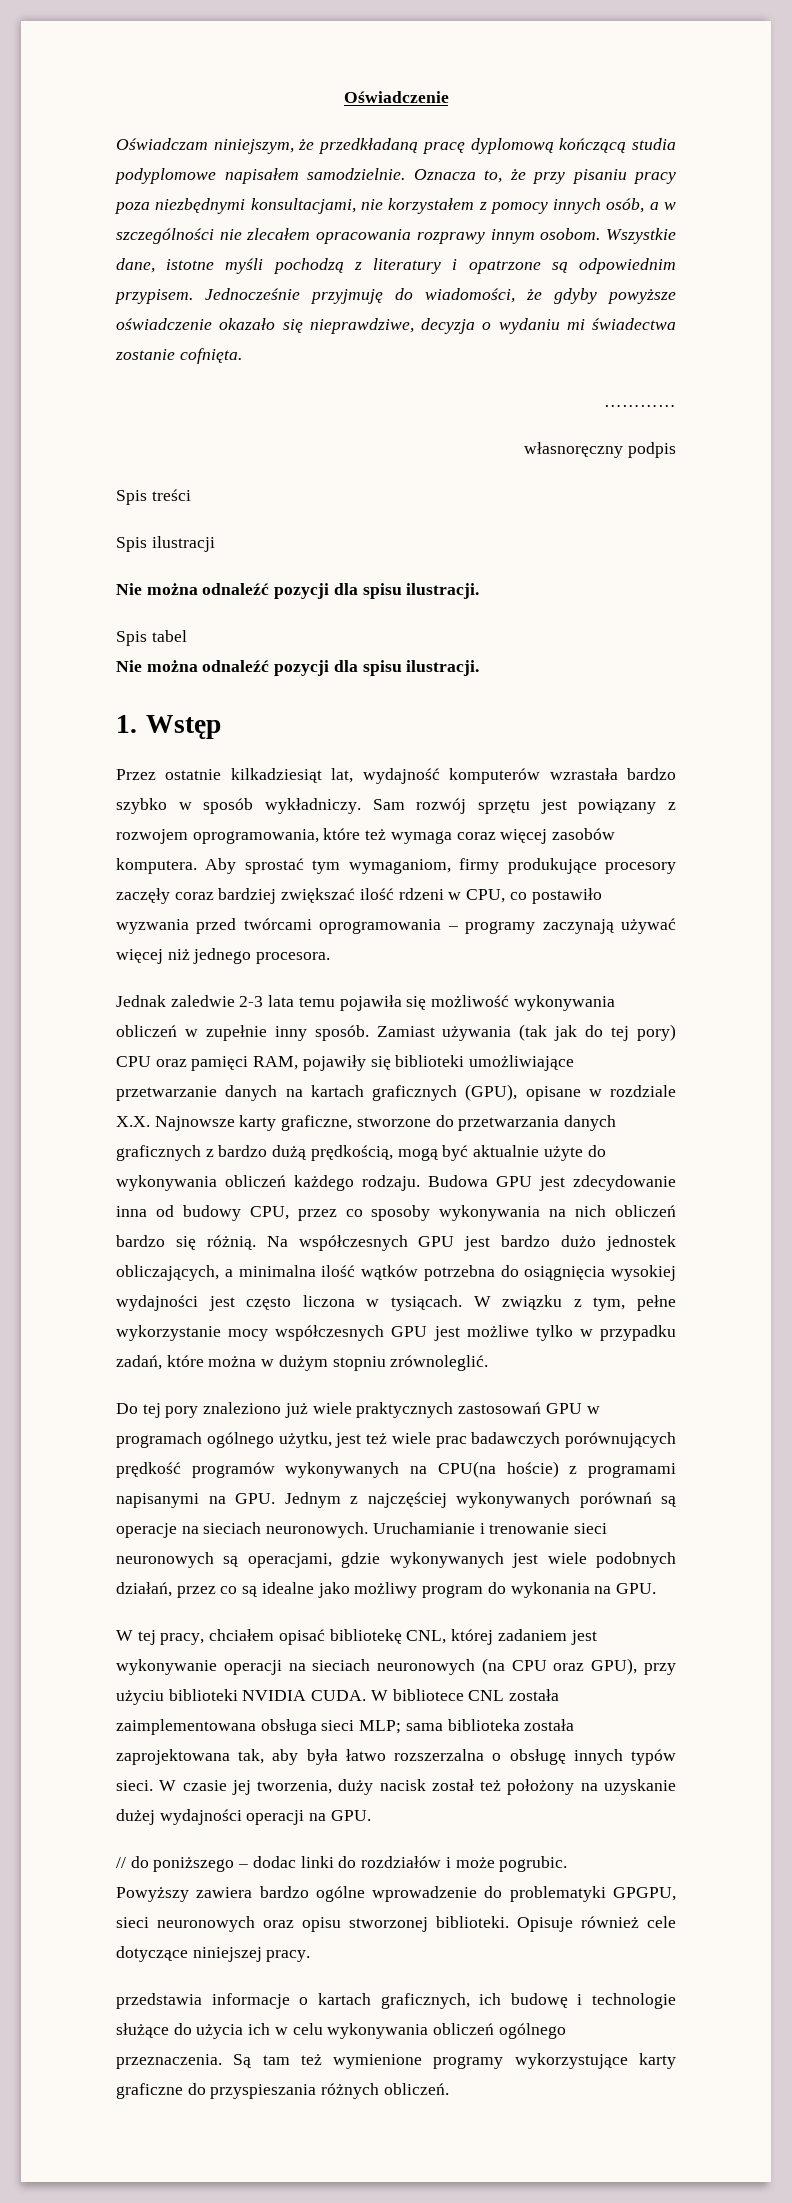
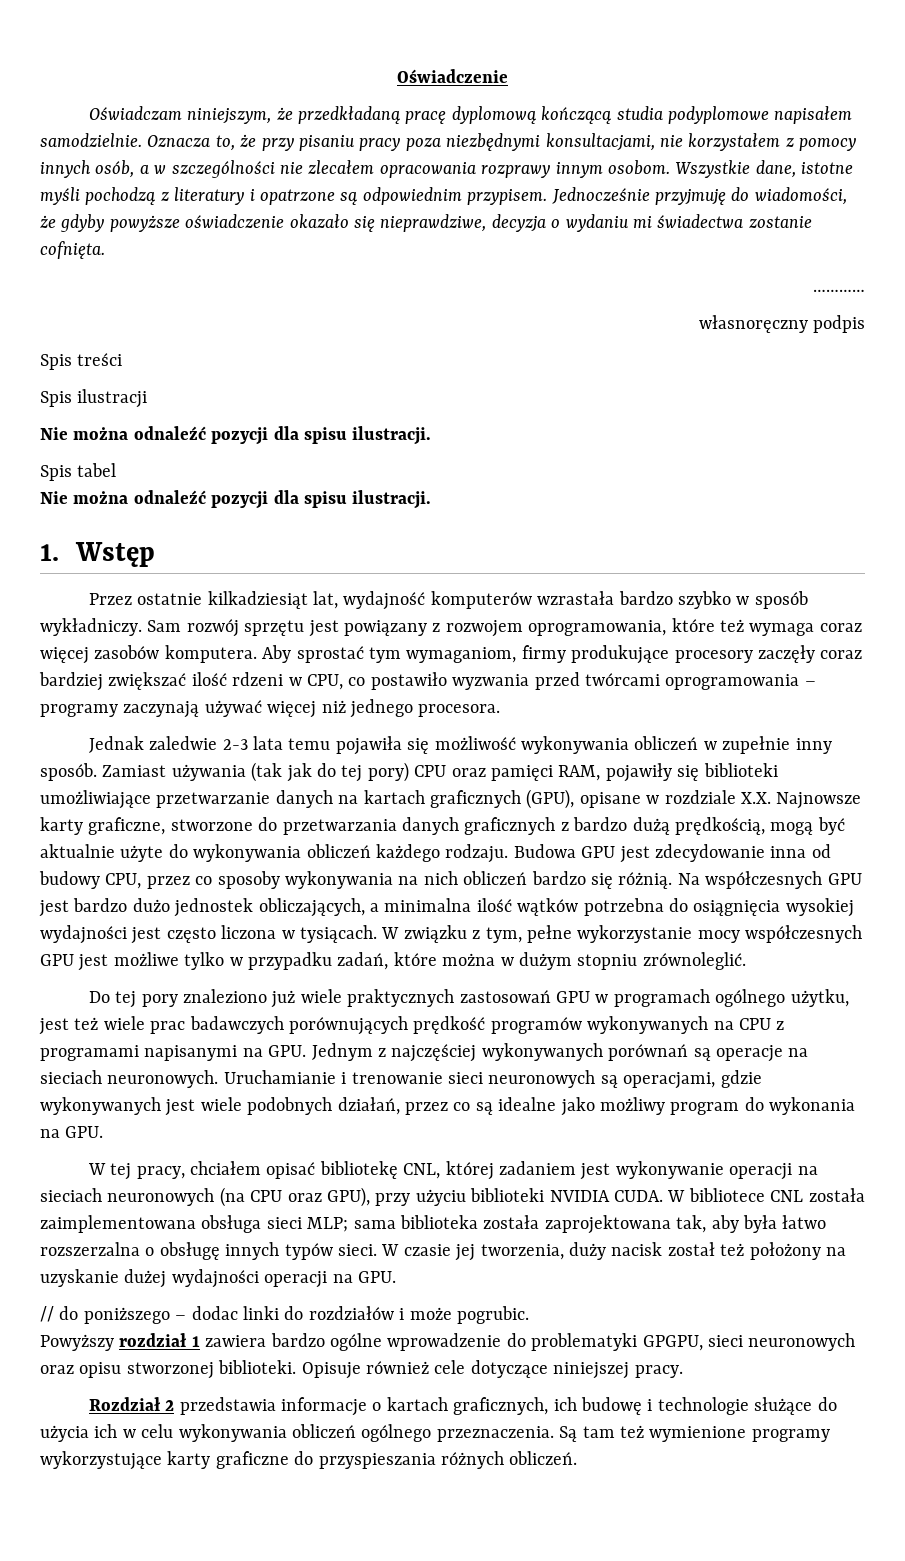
[437,1461,559,1478] CPU(na hoście) -> [738,1018,771,1030] CPU
(189, 1894) none -> [119,1333,200,1347] rozdział 1
(311, 1956) none -> [88,1397,175,1411] Rozdział 2

